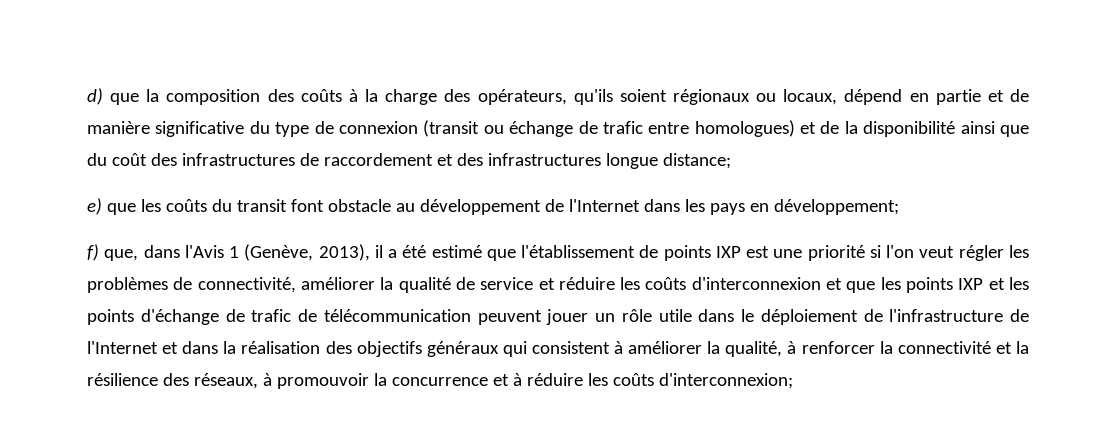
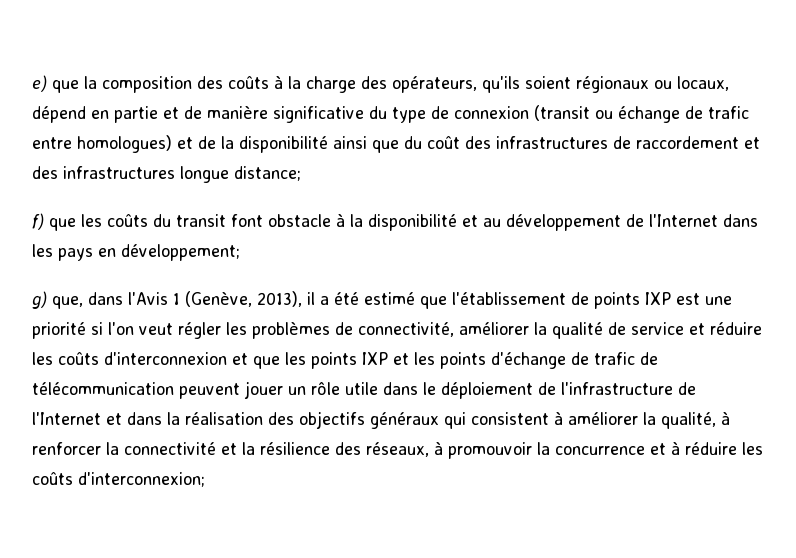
[87,88,103,105] d) -> [32,75,47,92] e)
[87,198,102,215] e) -> [32,213,44,230] f)
(391, 205) none -> [336,213,479,231] à la disponibilité et
[87,244,99,261] f) -> [32,291,47,309] g)

